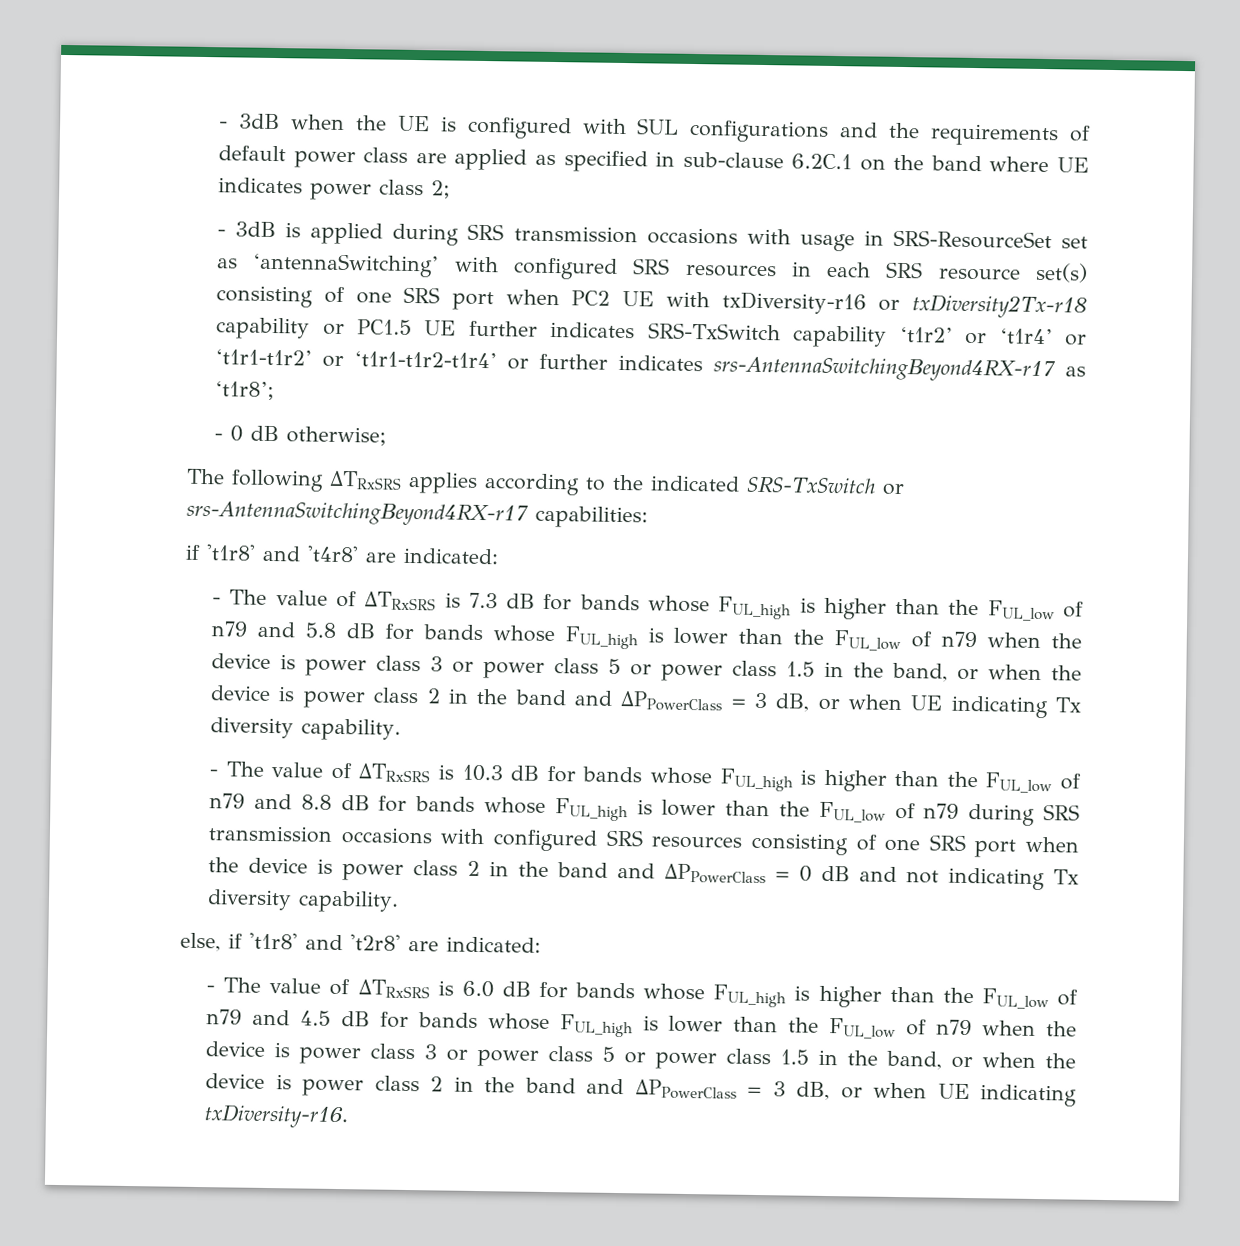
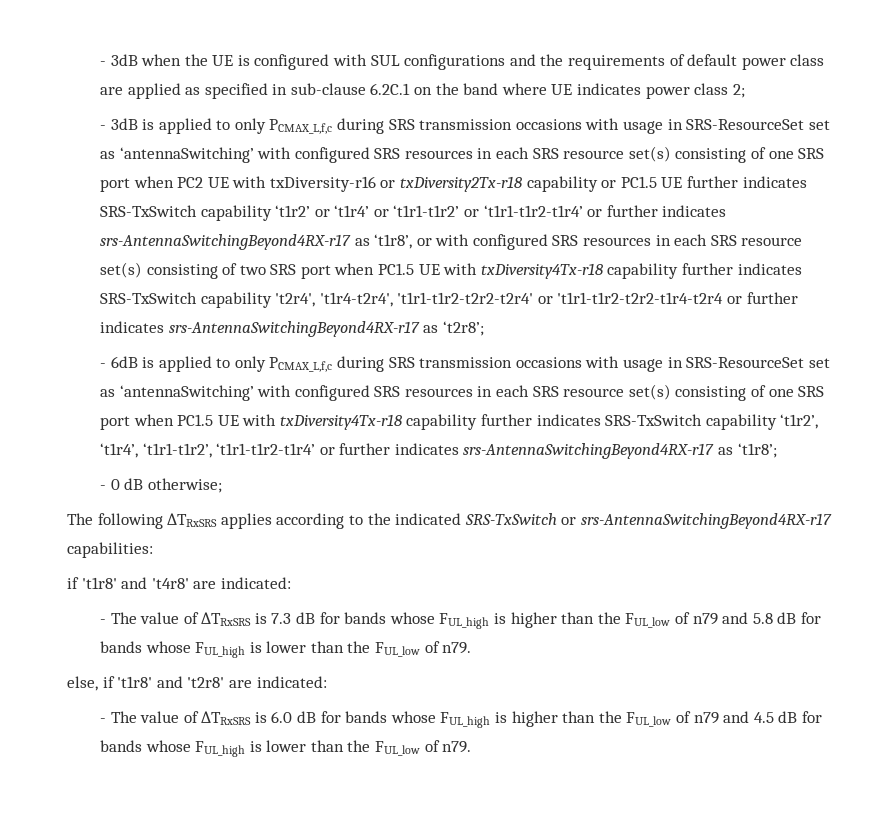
(384, 233) none -> [216,118,333,134] to only PCMAX_L,f,c
(1086, 371) none -> [374,234,803,250] [99,262,802,279] [99,292,798,308] [99,321,484,337] [99,356,830,372] [99,384,825,401] [99,414,819,430] [99,443,734,459] ‘t1r8’, or with configured SRS resources in each SRS resource set(s) consisting of two SRS port when PC1.5 UE with txDiversity4Tx-r18 capability further indicates SRS-TxSwitch capability 't2r4', 't1r4-t2r4', 't1r1-t1r2-t2r2-t2r4' or 't1r1-t1r2-t2r2-t1r4-t2r4 or further indicates srs-AntennaSwitchingBeyond4RX-r17 as ‘t2r8’; // - 6dB is applied to only PCMAX_L,f,c during SRS transmission occasions with usage in SRS-ResourceSet set as ‘antennaSwitching’ with configured SRS resources in each SRS resource set(s) consisting of one SRS port when PC1.5 UE with txDiversity4Tx-r18 capability further indicates SRS-TxSwitch capability ‘t1r2’, ‘t1r4’, ‘t1r1-t1r2’, ‘t1r1-t1r2-t1r4’ or further indicates srs-AntennaSwitchingBeyond4RX-r17 as
[941,631,1082,649] [211,653,1083,682] [210,685,1081,719] [210,717,402,741] [209,761,1082,794] [209,793,1080,826] [208,825,1080,858] [208,857,1079,891] [207,889,400,913] n79 when the device is power class 3 or power class 5 or power class 1.5 in the band, or when the device is power class 2 in the band and ΔPPowerClass = 3 dB, or when UE indicating Tx diversity capability. // - The value of ∆TRxSRS is 10.3 dB for bands whose FUL_high is higher than the FUL_low of n79 and 8.8 dB for bands whose FUL_high is lower than the FUL_low of n79 during SRS transmission occasions with configured SRS resources consisting of one SRS port when the device is power class 2 in the band and ΔPPowerClass = 0 dB and not indicating Tx diversity capability. -> [442,642,472,654] n79.
[936,1019,1077,1037] [205,1041,1077,1070] [205,1073,1077,1107] [204,1104,350,1129] n79 when the device is power class 3 or power class 5 or power class 1.5 in the band, or when the device is power class 2 in the band and ΔPPowerClass = 3 dB, or when UE indicating txDiversity-r16. -> [442,741,472,753] n79.

